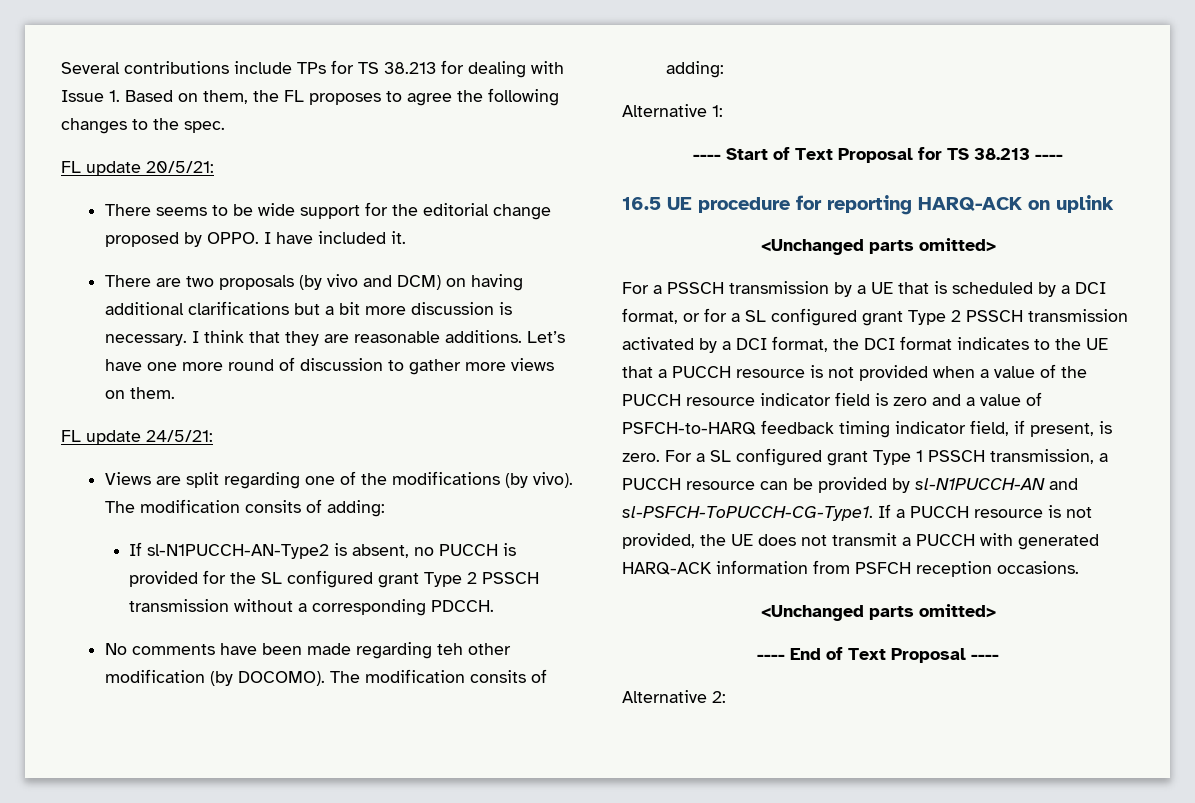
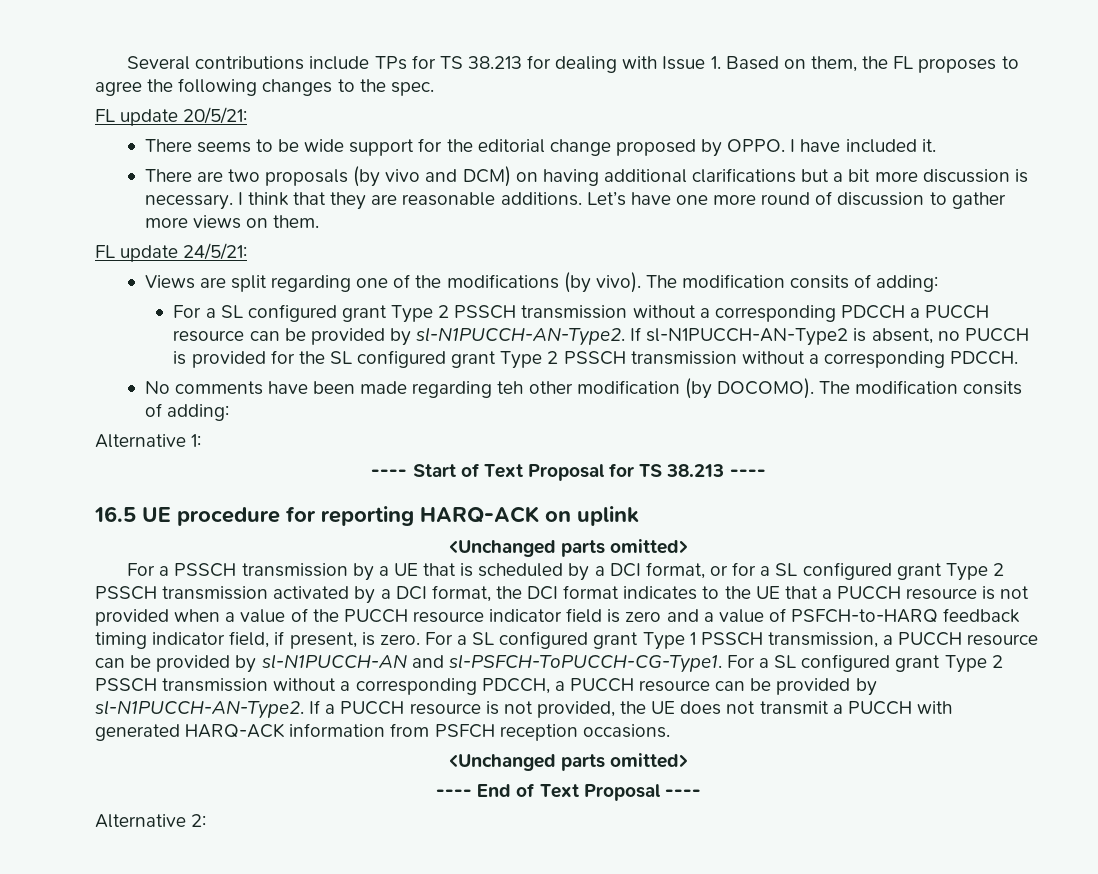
(385, 508) none -> [173,304,990,323] [173,327,626,346] For a SL configured grant Type 2 PSSCH transmission without a corresponding PDCCH a PUCCH resource can be provided by sl-N1PUCCH-AN-Type2.
(873, 513) none -> [726,654,1003,673] [95,678,877,696] [95,700,304,719] For a SL configured grant Type 2 PSSCH transmission without a corresponding PDCCH, a PUCCH resource can be provided by sl-N1PUCCH-AN-Type2.

